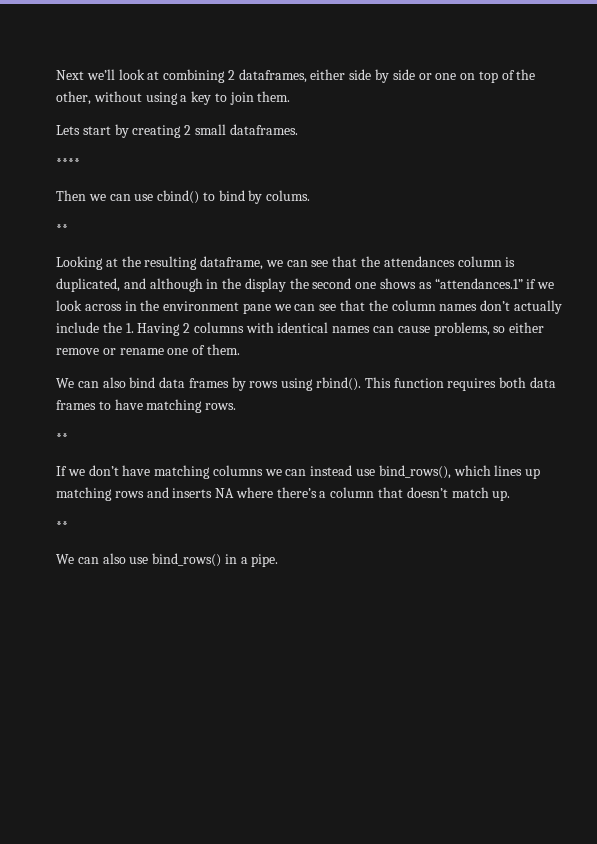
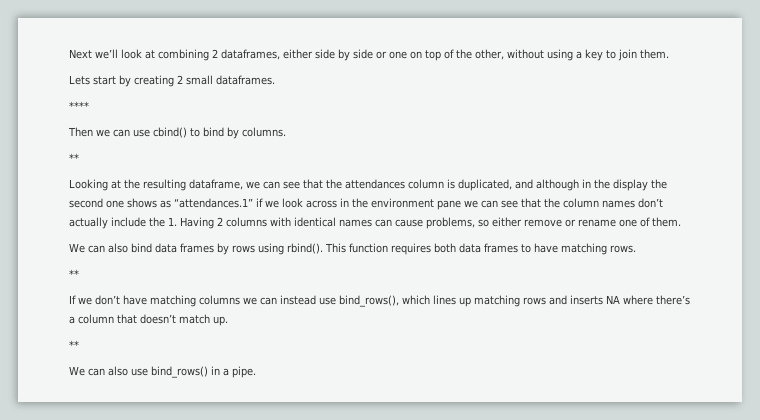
[266,190,311,201] colums. -> [242,127,286,137] columns.

